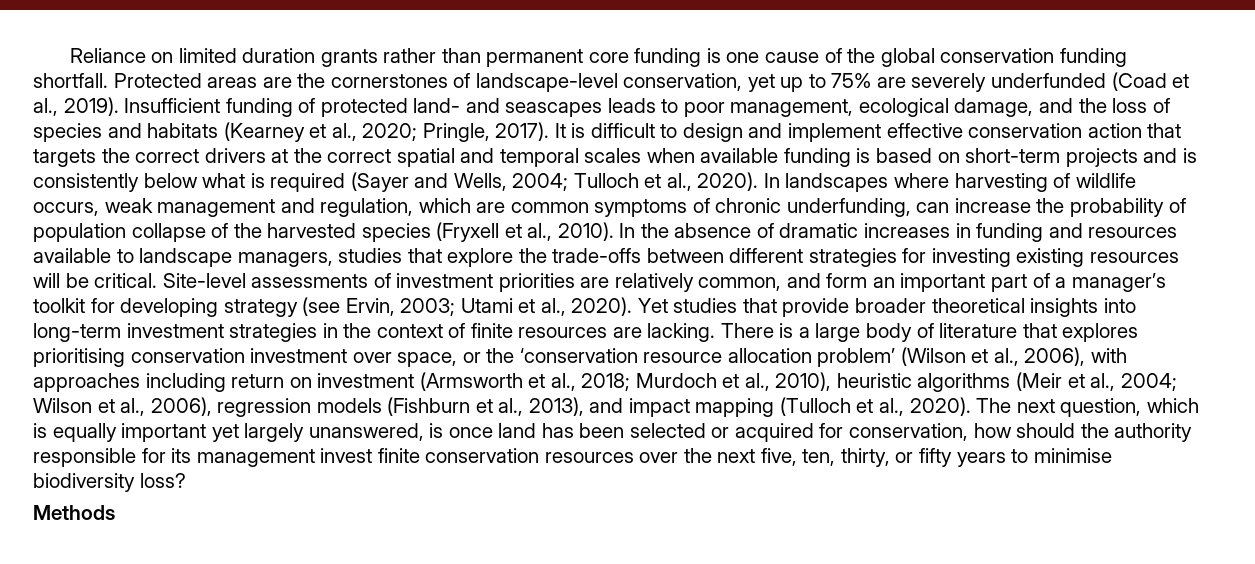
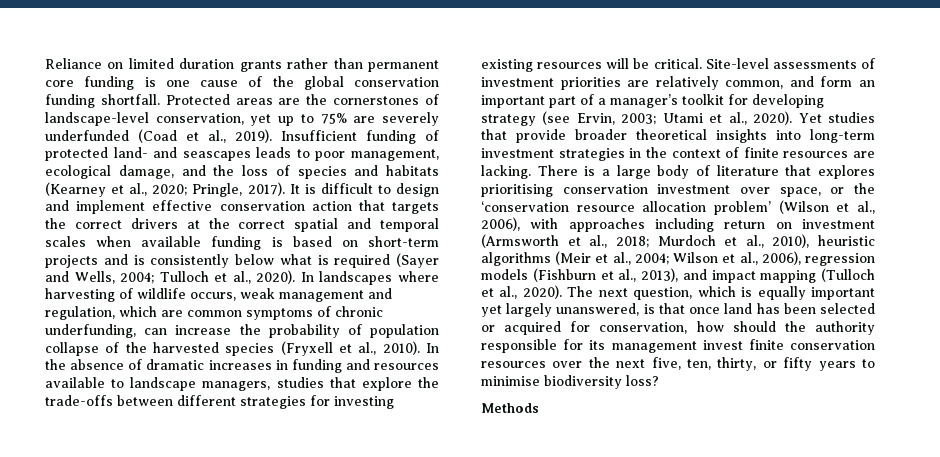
(444, 430) none -> [658,303,685,314] that

